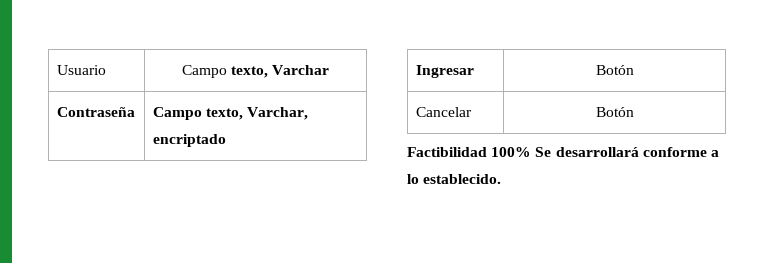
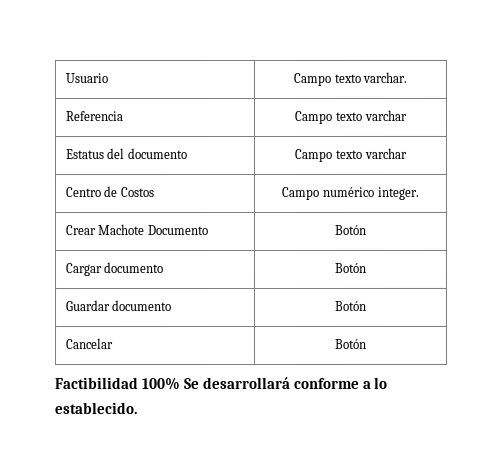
[231,65,330,78] [56,107,135,117] [152,107,309,120] [152,134,226,147] [415,65,474,78] texto, Varchar // Contraseña | Campo texto, Varchar, encriptado // Ingresar -> [333,71,408,83] [64,111,123,122] [294,109,407,124] [64,148,187,160] [294,147,407,162] [64,186,154,198] [281,186,419,200] [64,224,209,236] [334,224,367,235] [65,262,165,277] [335,262,367,273] [65,300,173,312] texto varchar. // Referencia | Campo texto varchar // Estatus del documento | Campo texto varchar // Centro de Costos | Campo numérico integer. // Crear Machote Documento | Botón // Cargar documento | Botón // Guardar documento

